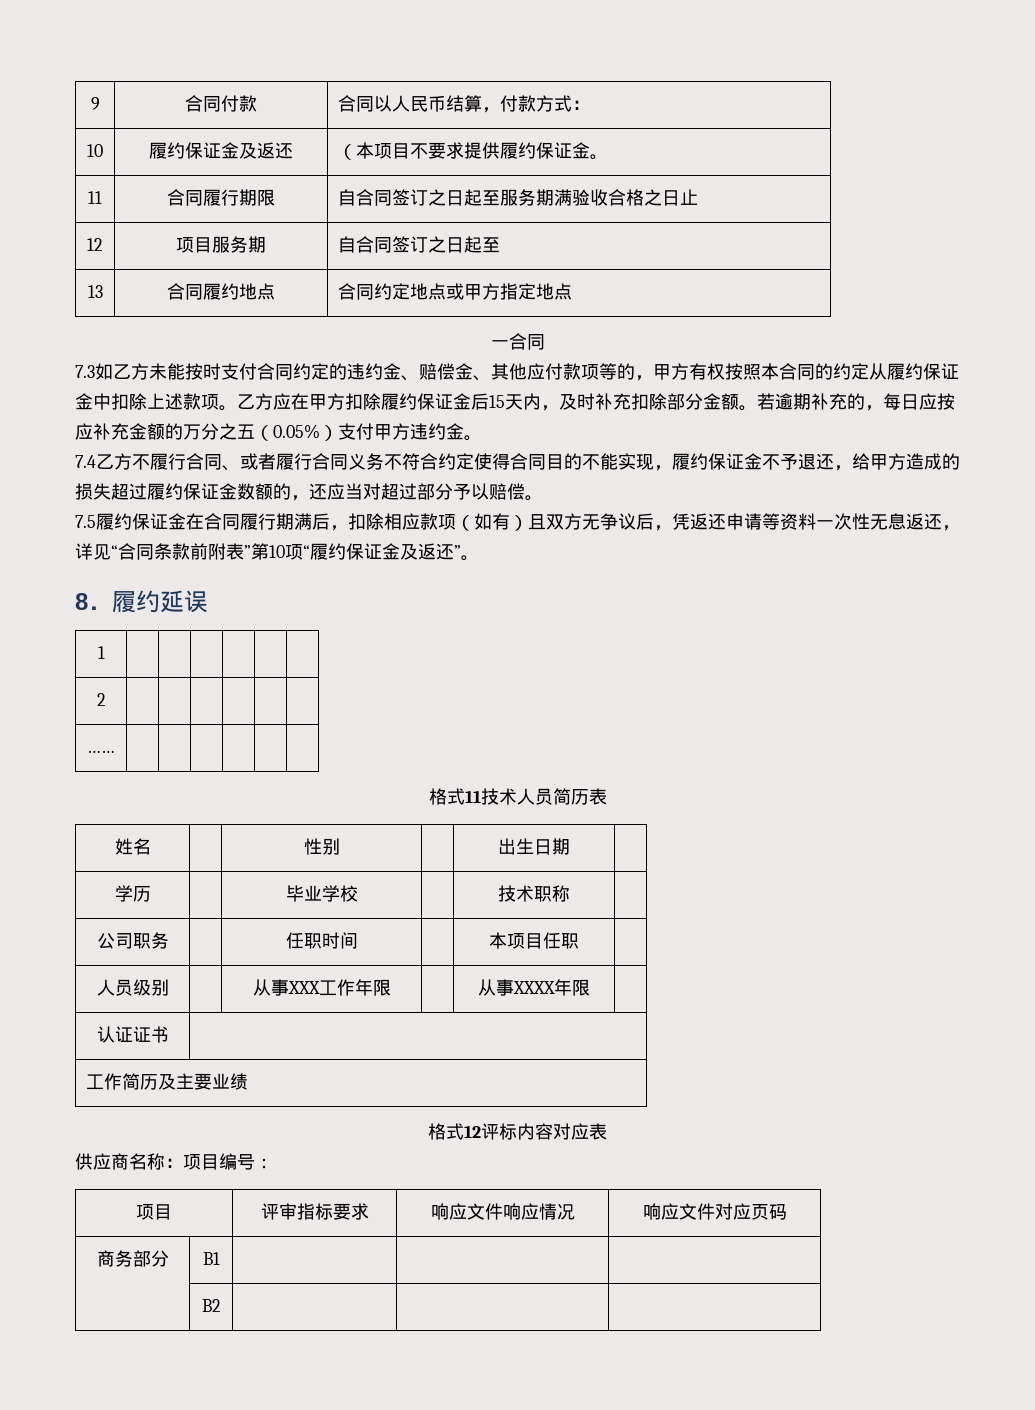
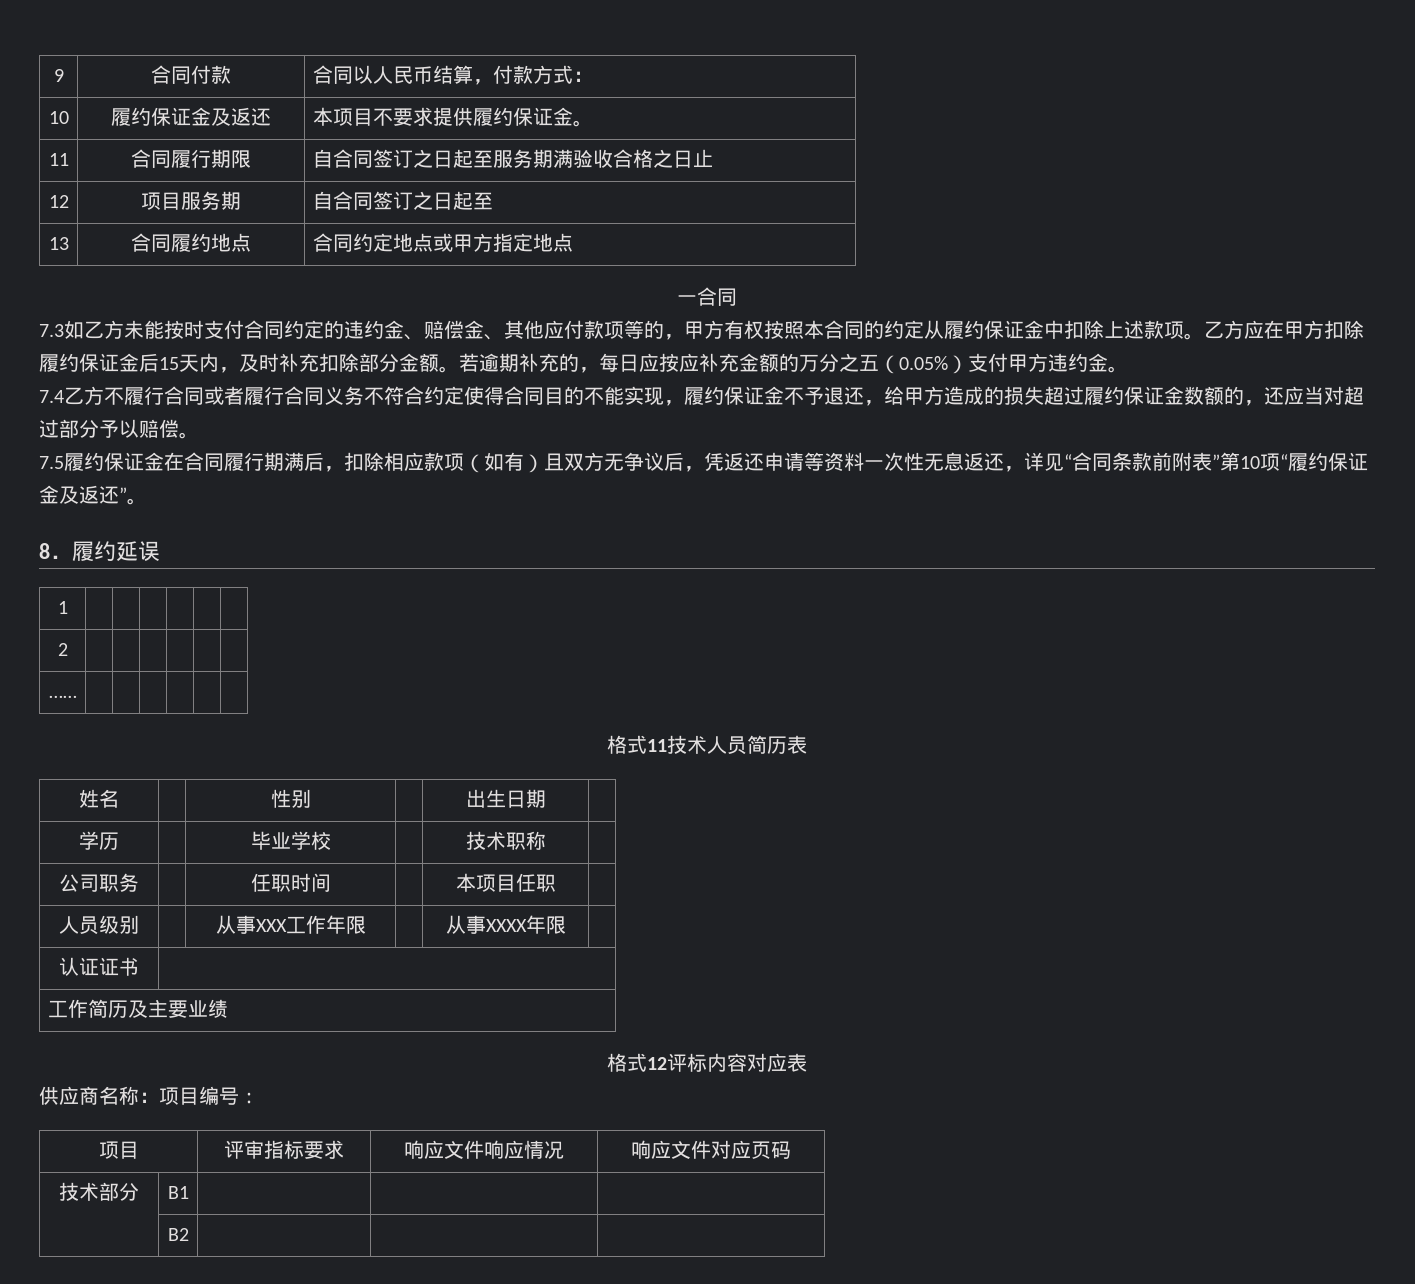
[338,144,357,160] （ -> (271, 117) none
[222,465,240,471] 、 -> (204, 396) none
[96,1250,133,1267] 商务 -> [59,1182,99,1201] 技术

